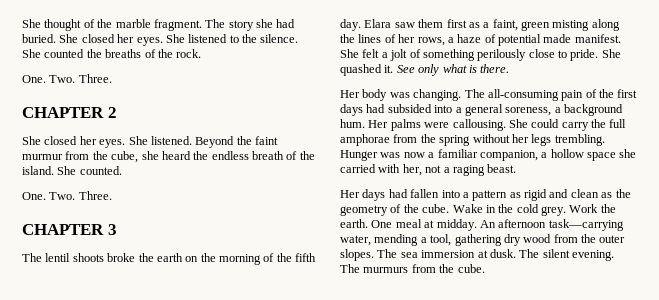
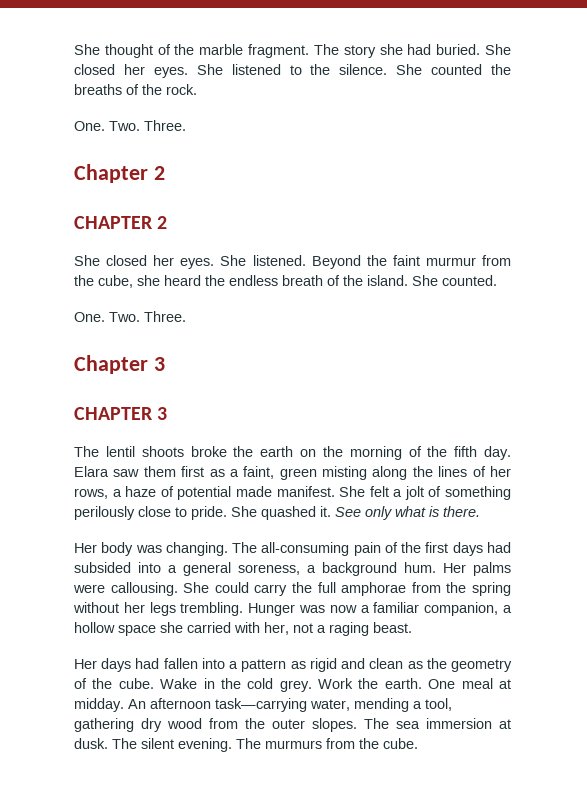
(112, 78) none -> [74,164,165,183] // Chapter 2
(112, 195) none -> [74,355,165,374] // Chapter 3

